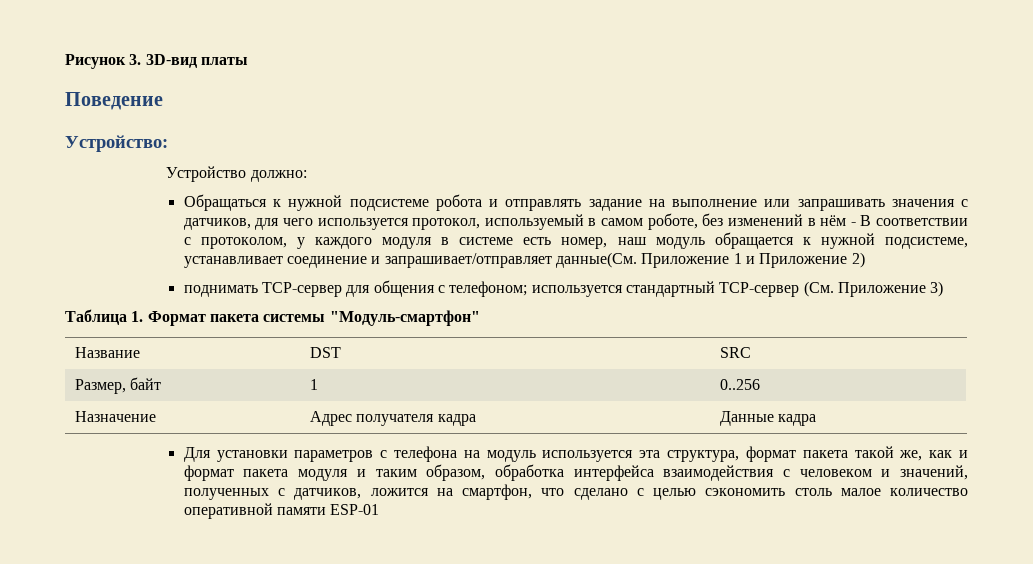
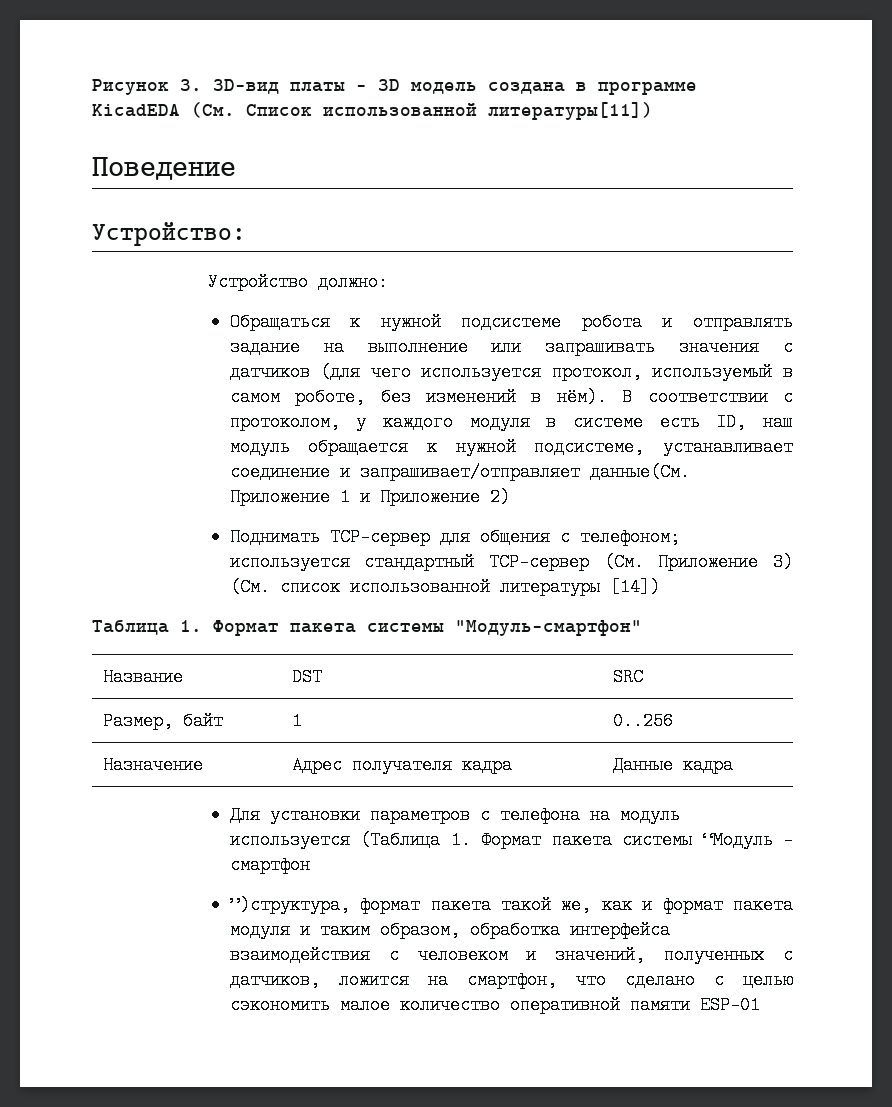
(248, 61) none -> [356,79,697,95] [92,102,653,120] – 3D модель создана в программе KicadEDA (См. Список использованной литературы[11])
[183,218,280,230] датчиков, для -> [229,363,361,381] датчиков (для
[820,215,856,226] нём - -> [556,388,607,406] нём).
[561,237,608,249] номер, -> [716,413,747,431] ID,
[183,285,258,297] поднимать -> [229,529,320,546] Поднимать
(944, 289) none -> [229,578,660,596] (См. список использованной литературы [14])
[639,450,740,462] эта структура, -> [360,831,794,849] [229,857,310,874] [229,896,350,914] (Таблица 1. Формат пакета системы “Модуль – смартфон // ”)структура,
[794,488,832,496] столь -> (330, 1005) none

